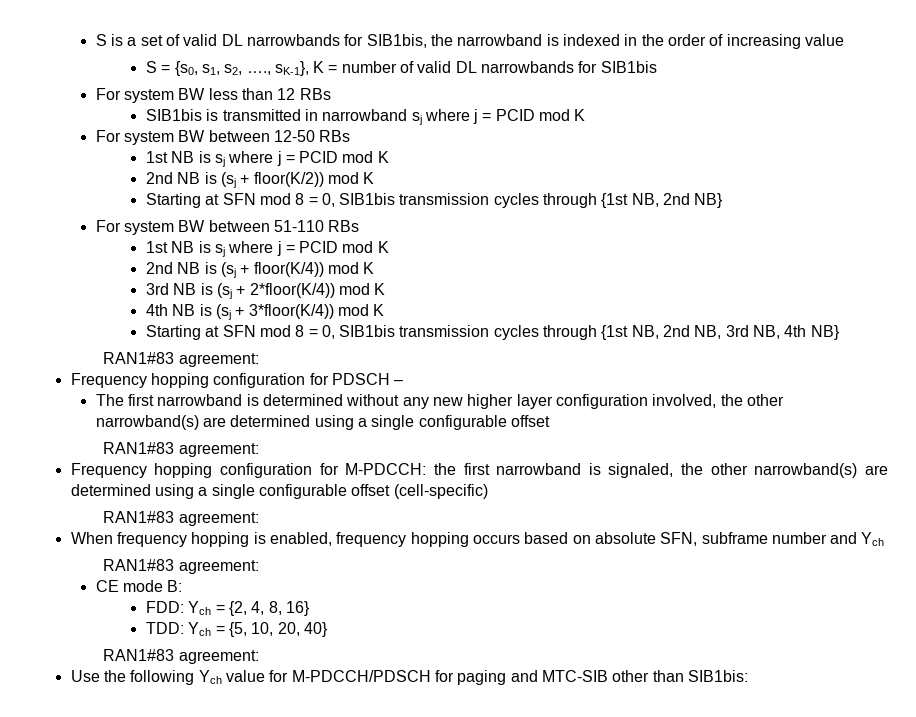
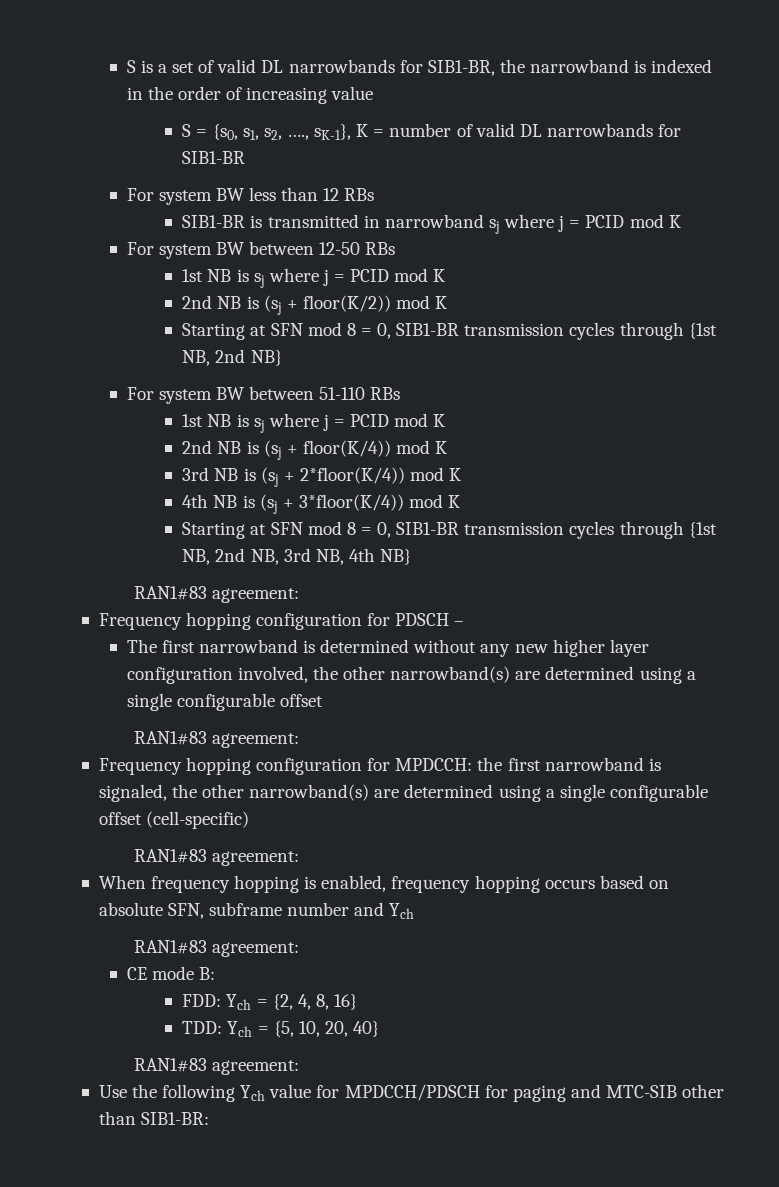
[366,34,427,48] SIB1bis, -> [427,60,495,76] SIB1-BR,
[600,61,657,73] SIB1bis -> [182,151,246,164] SIB1-BR
[145,109,202,121] SIB1bis -> [182,215,246,228] SIB1-BR
[339,193,396,205] SIB1bis -> [396,323,460,336] SIB1-BR
[339,325,396,337] SIB1bis -> [396,522,460,535] SIB1-BR
[345,463,427,475] M-PDCCH: -> [395,758,473,771] MPDCCH:
[291,670,431,682] M-PDCCH/PDSCH -> [344,1084,480,1101] MPDCCH/PDSCH
[687,670,748,682] SIB1bis: -> [140,1112,209,1125] SIB1-BR:

